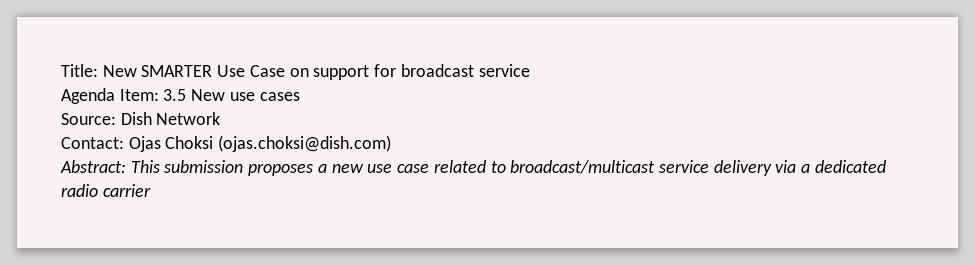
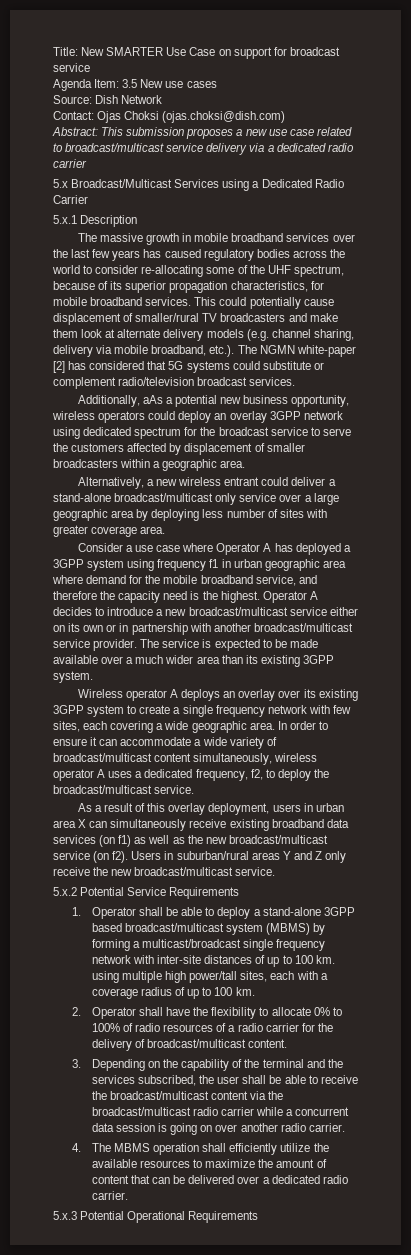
(151, 190) none -> [53,179,344,191] [53,195,88,204] [53,215,138,227] [77,233,355,245] [53,249,345,261] [52,265,344,277] [53,281,324,293] [53,297,334,309] [53,313,338,325] [53,329,354,341] [53,345,356,357] [53,361,324,373] [53,377,296,389] [77,395,350,407] [52,411,343,423] [53,427,351,439] [53,443,305,455] [53,459,246,471] [77,477,336,489] [53,493,339,505] [53,509,327,521] [53,525,166,537] [77,543,351,555] [53,559,346,571] [52,575,317,586] [53,591,318,603] [53,607,358,616] [53,623,353,635] [53,639,318,651] [53,655,334,667] [53,671,93,683] [77,689,358,701] [53,705,351,717] [53,721,328,733] [53,737,277,749] [53,753,318,765] [53,769,329,781] [53,785,195,794] [77,803,344,815] [53,819,349,831] [53,835,328,847] [53,851,347,863] [53,867,276,876] [53,887,240,899] [72,907,355,919] [91,923,326,935] [91,939,326,951] [91,955,335,967] [91,971,328,983] [91,987,255,999] [72,1007,342,1019] [91,1023,333,1032] [91,1039,288,1051] [72,1059,343,1071] [91,1075,358,1086] [91,1091,284,1100] [91,1107,350,1116] [91,1123,345,1135] [72,1143,329,1155] [91,1159,327,1168] [91,1175,348,1184] [91,1191,128,1200] [53,1211,259,1223] // 5.x Broadcast/Multicast Services using a Dedicated Radio Carrier // 5.x.1 Description // The massive growth in mobile broadband services over the last few years has caused regulatory bodies across the world to consider re-allocating some of the UHF spectrum, because of its superior propagation characteristics, for mobile broadband services. This could potentially cause displacement of smaller/rural TV broadcasters and make them look at alternate delivery models (e.g. channel sharing, delivery via mobile broadband, etc.). The NGMN white-paper [2] has considered that 5G systems could substitute or complement radio/television broadcast services. // Additionally, aAs a potential new business opportunity, wireless operators could deploy an overlay 3GPP network using dedicated spectrum for the broadcast service to serve the customers affected by displacement of smaller broadcasters within a geographic area. // Alternatively, a new wireless entrant could deliver a stand-alone broadcast/multicast only service over a large geographic area by deploying less number of sites with greater coverage area. // Consider a use case where Operator A has deployed a 3GPP system using frequency f1 in urban geographic area where demand for the mobile broadband service, and therefore the capacity need is the highest. Operator A decides to introduce a new broadcast/multicast service either on its own or in partnership with another broadcast/multicast service provider. The service is expected to be made available over a much wider area than its existing 3GPP system. // Wireless operator A deploys an overlay over its existing 3GPP system to create a single frequency network with few sites, each covering a wide geographic area. In order to ensure it can accommodate a wide variety of broadcast/multicast content simultaneously, wireless operator A uses a dedicated frequency, f2, to deploy the broadcast/multicast service. // As a result of this overlay deployment, users in urban area X can simultaneously receive existing broadband data services (on f1) as well as the new broadcast/multicast service (on f2). Users in suburban/rural areas Y and Z only receive the new broadcast/multicast service. // 5.x.2 Potential Service Requirements // 1. Operator shall be able to deploy a stand-alone 3GPP based broadcast/multicast system (MBMS) by forming a multicast/broadcast single frequency network with inter-site distances of up to 100 km. using multiple high power/tall sites, each with a coverage radius of up to 100 km. // 2. Operator shall have the flexibility to allocate 0% to 100% of radio resources of a radio carrier for the delivery of broadcast/multicast content. // 3. Depending on the capability of the terminal and the services subscribed, the user shall be able to receive the broadcast/multicast content via the broadcast/multicast radio carrier while a concurrent data session is going on over another radio carrier. // 4. The MBMS operation shall efficiently utilize the available resources to maximize the amount of content that can be delivered over a dedicated radio carrier. // 5.x.3 Potential Operational Requirements

